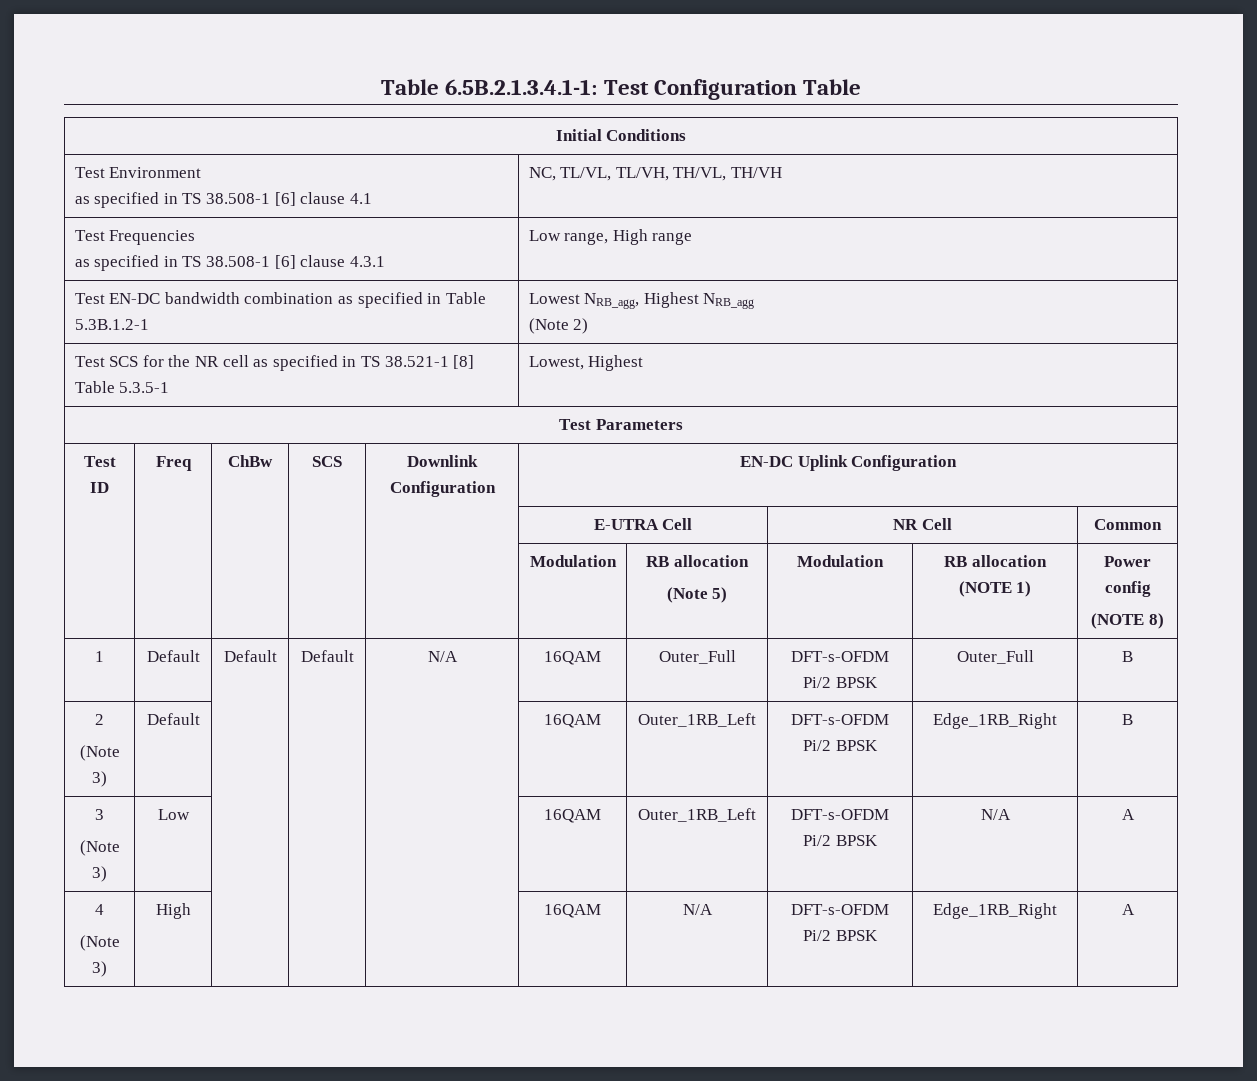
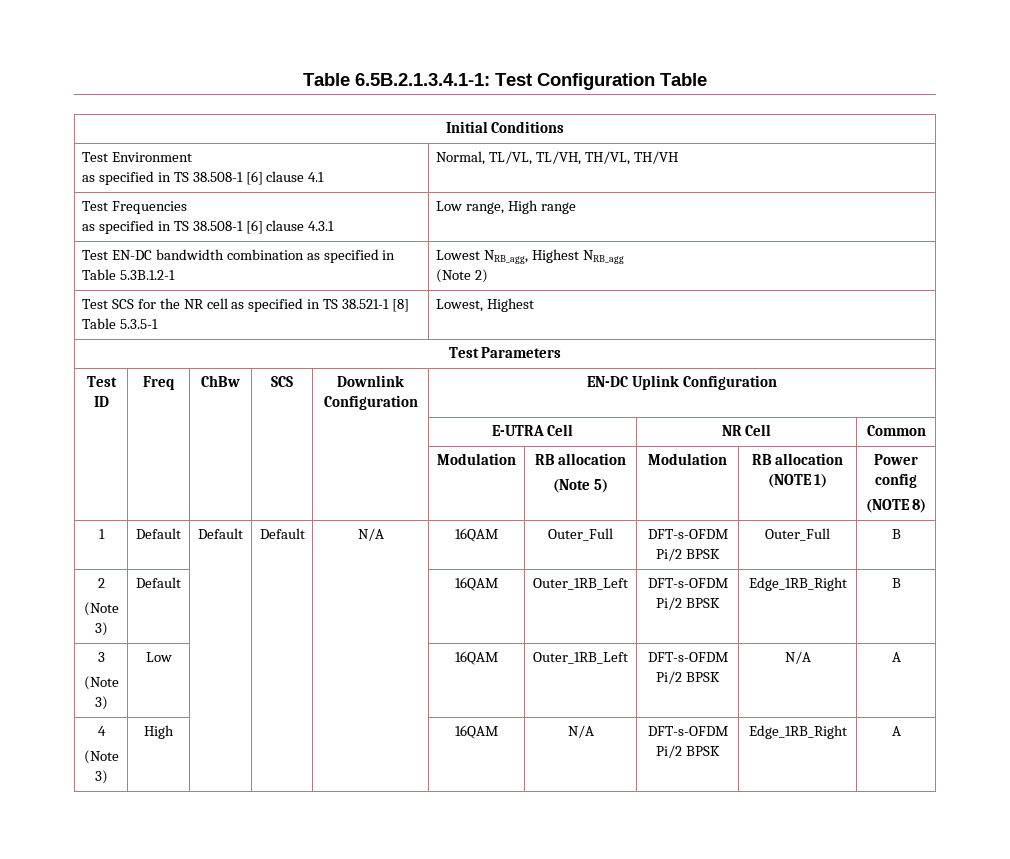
[528,167,556,181] NC, -> [435,151,485,165] Normal,

